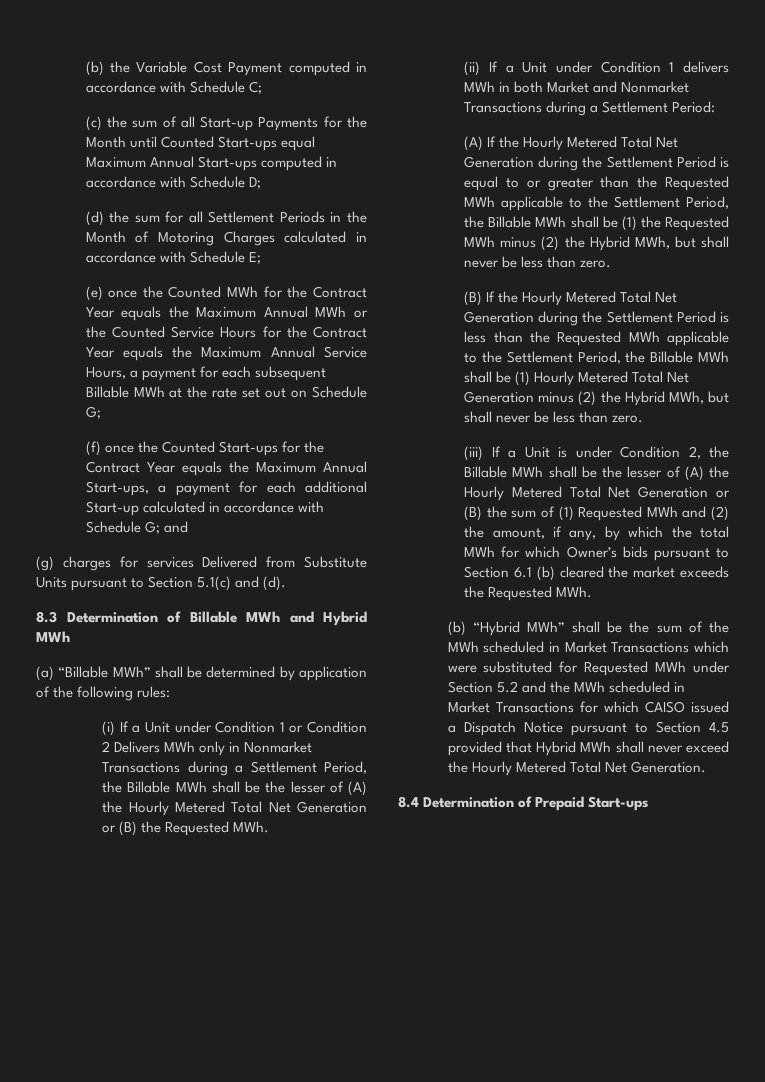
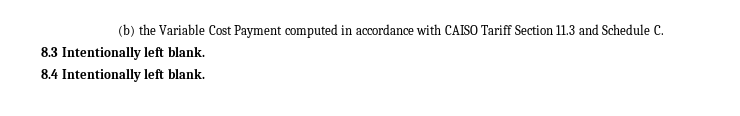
[189,81,262,94] [85,116,367,131] [85,136,315,151] [85,156,337,171] [85,176,261,189] [85,211,368,226] [85,231,367,246] [85,251,261,264] [85,286,368,301] [85,306,368,321] [85,326,368,338] [85,346,367,361] [85,366,326,381] [85,386,368,398] [85,406,101,419] [85,441,324,456] [85,461,368,476] [85,481,367,496] [85,501,324,516] [85,521,188,534] [36,556,367,571] [36,576,287,591] [36,611,367,626] [36,631,70,642] [36,666,367,681] [36,686,171,701] [102,721,368,736] [102,741,313,756] [102,761,368,776] [102,781,368,796] [102,801,367,816] [102,821,270,836] [464,61,729,76] [464,81,690,93] [464,101,716,116] [464,136,679,151] [464,156,729,171] [464,176,729,191] [464,196,729,211] [464,216,729,231] [464,236,729,251] [464,256,612,268] [464,291,678,306] [464,311,729,326] [464,331,729,346] [464,351,729,364] [464,371,690,386] [464,391,729,406] [464,411,644,423] [464,446,729,461] [464,466,729,481] [464,486,730,501] [464,506,729,521] [464,526,729,541] [464,546,729,561] [464,566,729,581] [464,586,593,601] [447,621,729,636] [447,641,729,653] [447,661,730,676] [447,681,685,693] [447,701,729,713] [447,721,729,736] [447,741,729,756] [447,761,706,776] [398,796,649,811] Schedule C; // (c) the sum of all Start-up Payments for the Month until Counted Start-ups equal Maximum Annual Start-ups computed in accordance with Schedule D; // (d) the sum for all Settlement Periods in the Month of Motoring Charges calculated in accordance with Schedule E; // (e) once the Counted MWh for the Contract Year equals the Maximum Annual MWh or the Counted Service Hours for the Contract Year equals the Maximum Annual Service Hours, a payment for each subsequent Billable MWh at the rate set out on Schedule G; // (f) once the Counted Start-ups for the Contract Year equals the Maximum Annual Start-ups, a payment for each additional Start-up calculated in accordance with Schedule G; and // (g) charges for services Delivered from Substitute Units pursuant to Section 5.1(c) and (d). // 8.3 Determination of Billable MWh and Hybrid MWh // (a) “Billable MWh” shall be determined by application of the following rules: // (i) If a Unit under Condition 1 or Condition 2 Delivers MWh only in Nonmarket Transactions during a Settlement Period, the Billable MWh shall be the lesser of (A) the Hourly Metered Total Net Generation or (B) the Requested MWh. // (ii) If a Unit under Condition 1 delivers MWh in both Market and Nonmarket Transactions during a Settlement Period: // (A) If the Hourly Metered Total Net Generation during the Settlement Period is equal to or greater than the Requested MWh applicable to the Settlement Period, the Billable MWh shall be (1) the Requested MWh minus (2) the Hybrid MWh, but shall never be less than zero. // (B) If the Hourly Metered Total Net Generation during the Settlement Period is less than the Requested MWh applicable to the Settlement Period, the Billable MWh shall be (1) Hourly Metered Total Net Generation minus (2) the Hybrid MWh, but shall never be less than zero. // (iii) If a Unit is under Condition 2, the Billable MWh shall be the lesser of (A) the Hourly Metered Total Net Generation or (B) the sum of (1) Requested MWh and (2) the amount, if any, by which the total MWh for which Owner’s bids pursuant to Section 6.1 (b) cleared the market exceeds the Requested MWh. // (b) “Hybrid MWh” shall be the sum of the MWh scheduled in Market Transactions which were substituted for Requested MWh under Section 5.2 and the MWh scheduled in Market Transactions for which CAISO issued a Dispatch Notice pursuant to Section 4.5 provided that Hybrid MWh shall never exceed the Hourly Metered Total Net Generation. // 8.4 Determination of Prepaid Start-ups -> [444,24,664,35] [41,46,205,60] [41,68,205,82] CAISO Tariff Section 11.3 and Schedule C. // 8.3 Intentionally left blank. // 8.4 Intentionally left blank.

